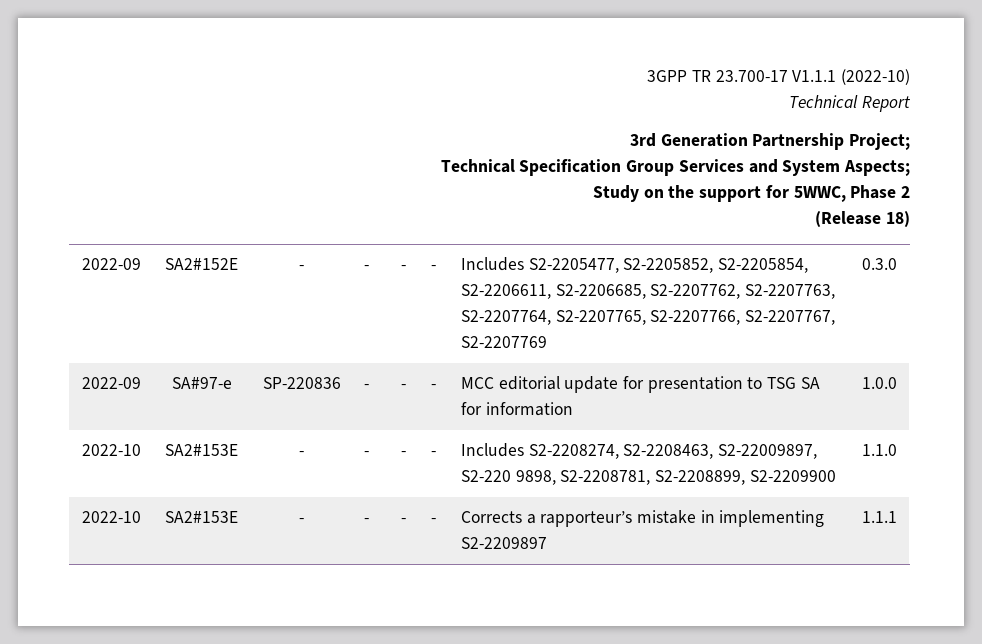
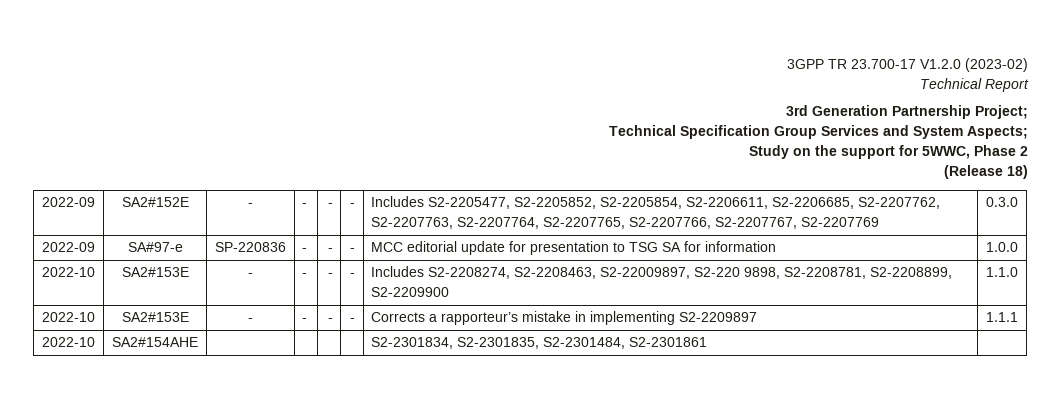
[792,69,911,85] V1.1.1 (2022-10) -> [920,58,1028,72] V1.2.0 (2023-02)
(897, 517) none -> [42,337,95,347] [112,337,198,347] [371,337,708,349] // 2022-10 | SA2#154AHE | | | | | S2-2301834, S2-2301835, S2-2301484, S2-2301861 |

